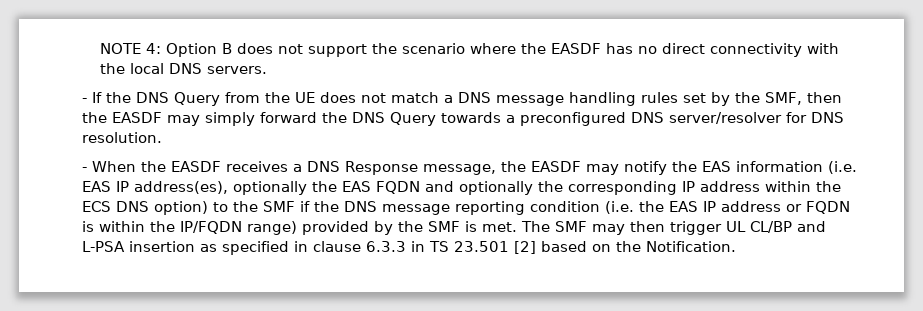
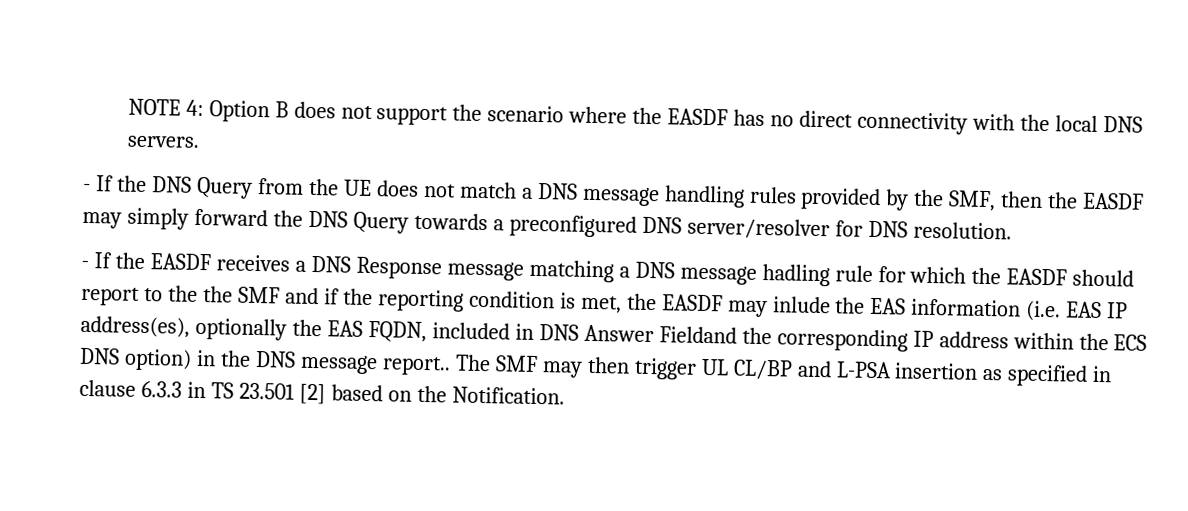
[683,93,707,103] set -> [800,187,882,211] provided
[92,161,137,172] When -> [94,252,113,269] If
[423,161,668,175] message, the EASDF may notify -> [446,259,1135,287] [81,285,831,318] message matching a DNS message hadling rule for which the EASDF should report to the the SMF and if the reporting condition is met, the EASDF may inlude
[376,181,534,195] FQDN and optionally -> [368,321,737,344] FQDN, included in DNS Answer Fieldand
[213,201,851,215] [82,221,518,235] to the SMF if the DNS message reporting condition (i.e. the EAS IP address or FQDN is within the IP/FQDN range) provided by the SMF is met. -> [196,349,452,376] in the DNS message report..

